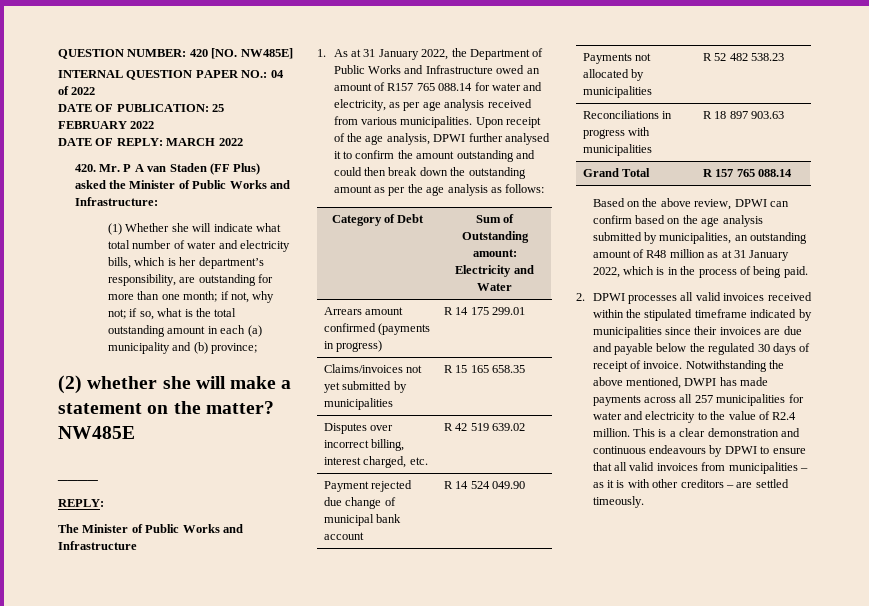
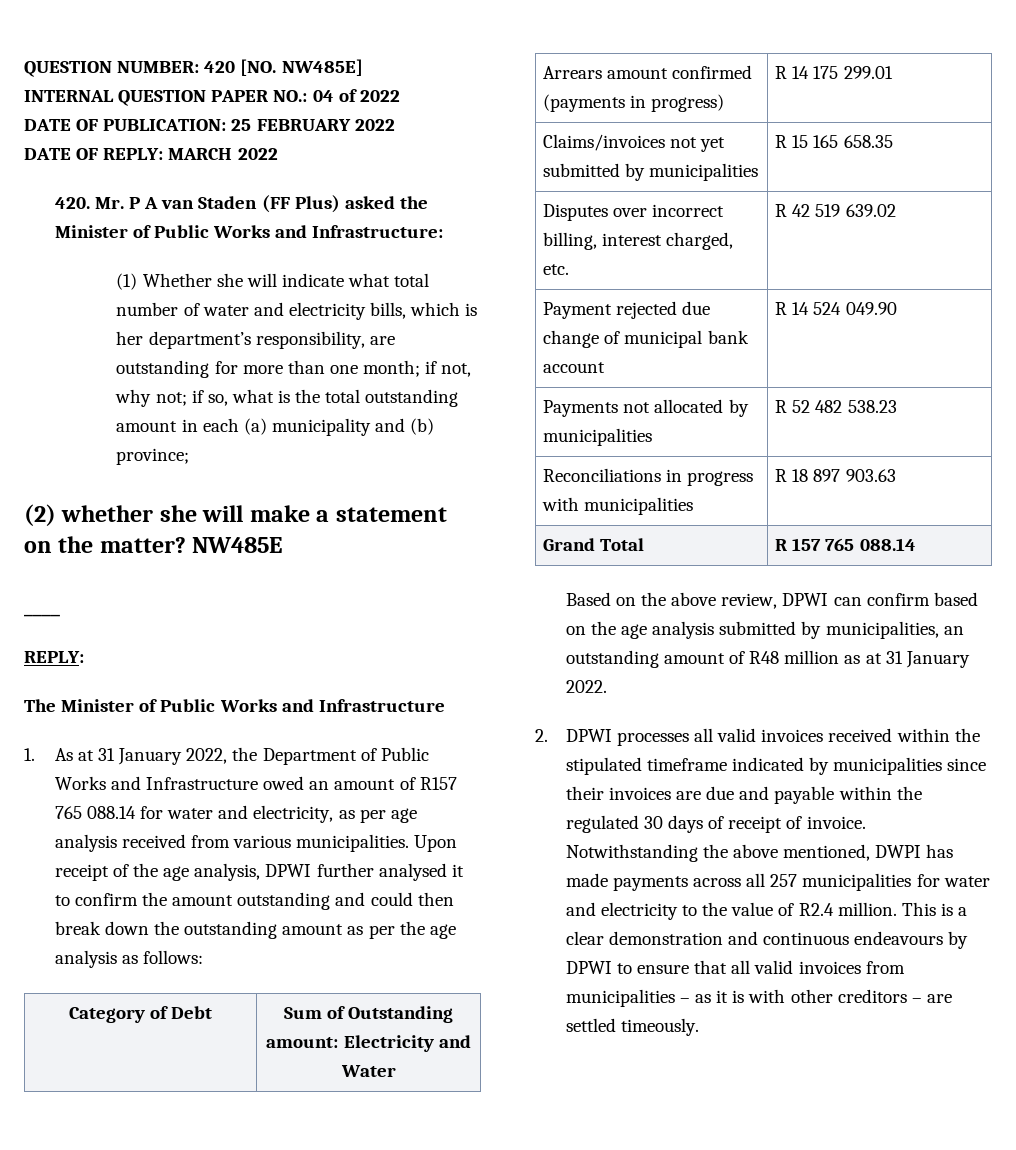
[592,266,808,278] 2022, which is in the process of being paid. -> [565,680,607,693] 2022.
[656,343,687,352] below -> [838,786,892,800] within

